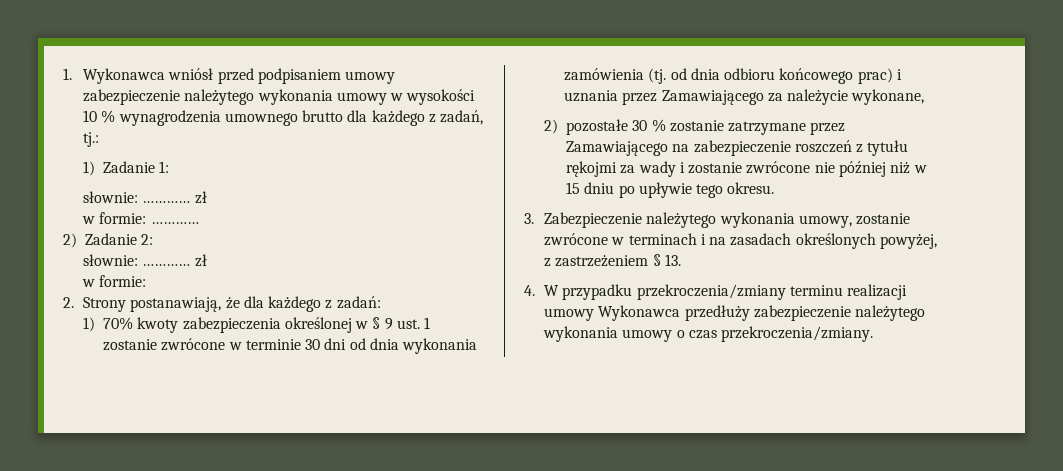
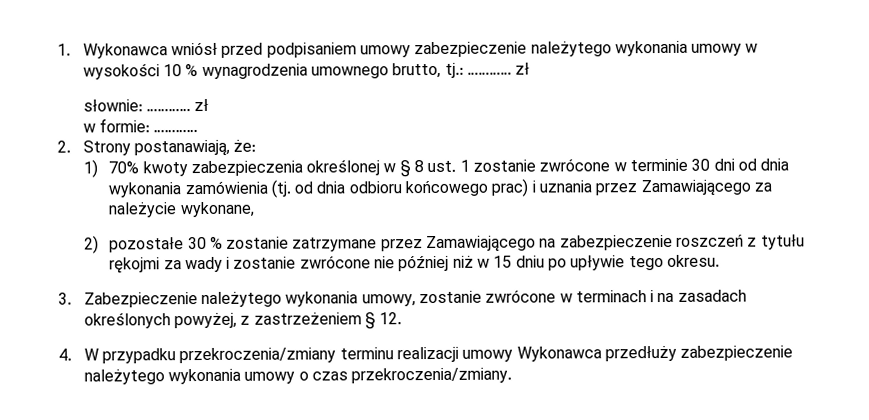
[302,110,484,126] [82,132,99,147] [82,161,170,176] brutto dla każdego z zadań, tj.: // 1) Zadanie 1: -> [392,62,531,79] brutto, tj.: ………… zł
[63,233,154,248] [82,254,207,267] [81,275,147,287] [63,296,381,312] 2) Zadanie 2: // słownie: ………… zł // w formie: // 2. Strony postanawiają, że dla każdego z zadań: -> [57,139,257,157] 2. Strony postanawiają, że:
[384,318,393,330] 9 -> [414,160,425,173] 8
[664,254,681,266] 13. -> [379,312,403,325] 12.

